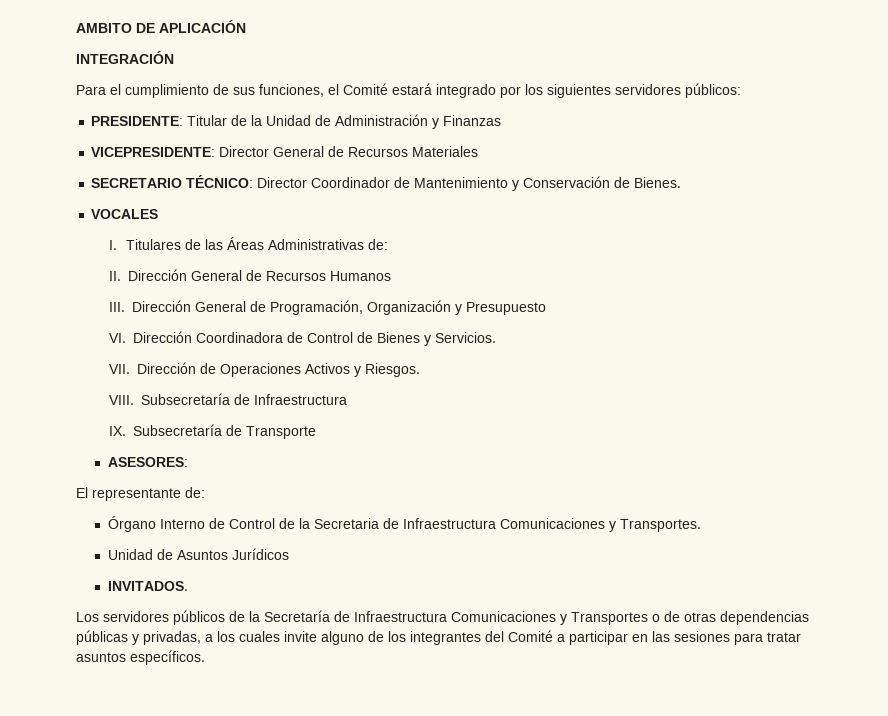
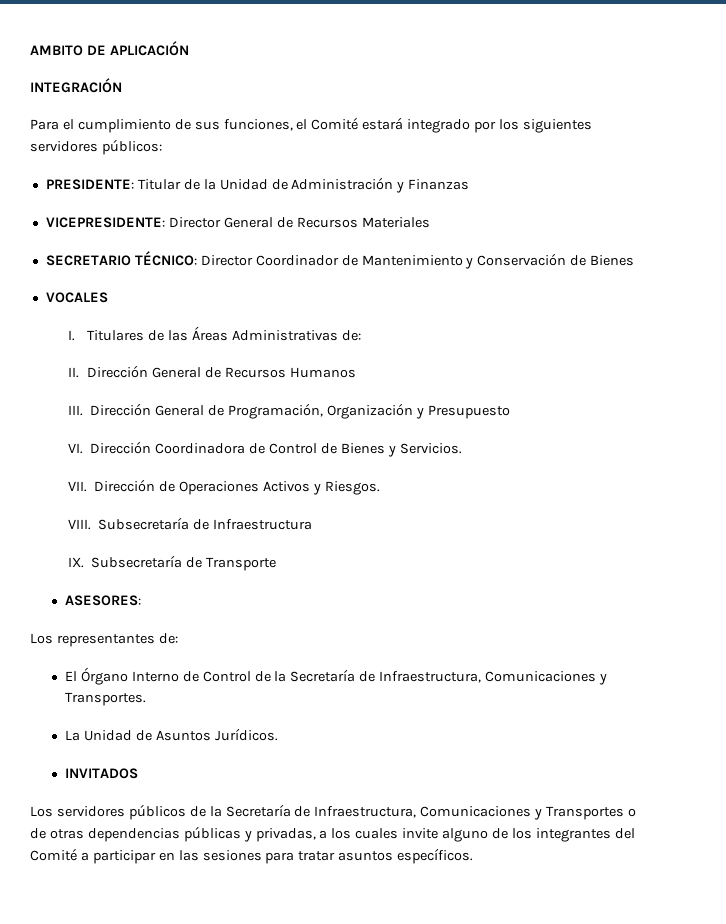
[634,177,682,188] Bienes. -> [590,255,635,266] Bienes
[76,487,205,501] El representante de: // -> [30,633,178,647] [64,671,77,681] Los representantes de: // El
[313,518,496,529] Secretaria de Infraestructura -> [290,669,482,683] Secretaría de Infraestructura,
(701, 525) none -> [64,730,80,741] La
[231,548,289,560] [107,581,188,591] Jurídicos // INVITADOS. -> [214,728,278,741] [64,768,138,779] Jurídicos. // INVITADOS
[354,611,447,622] Infraestructura -> [314,806,417,818] Infraestructura,

